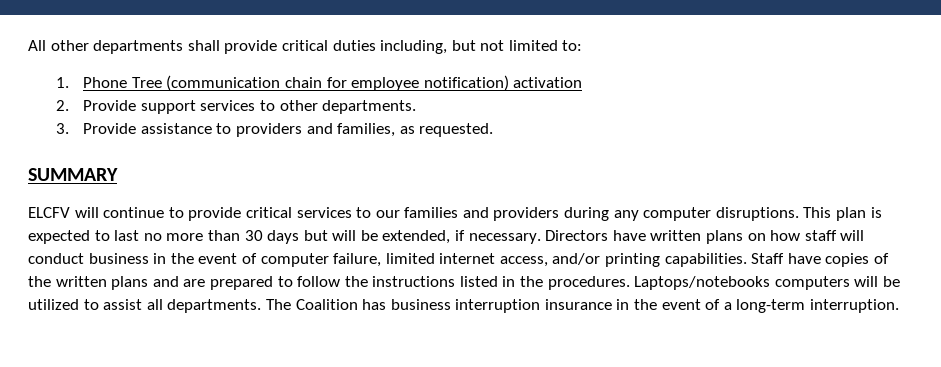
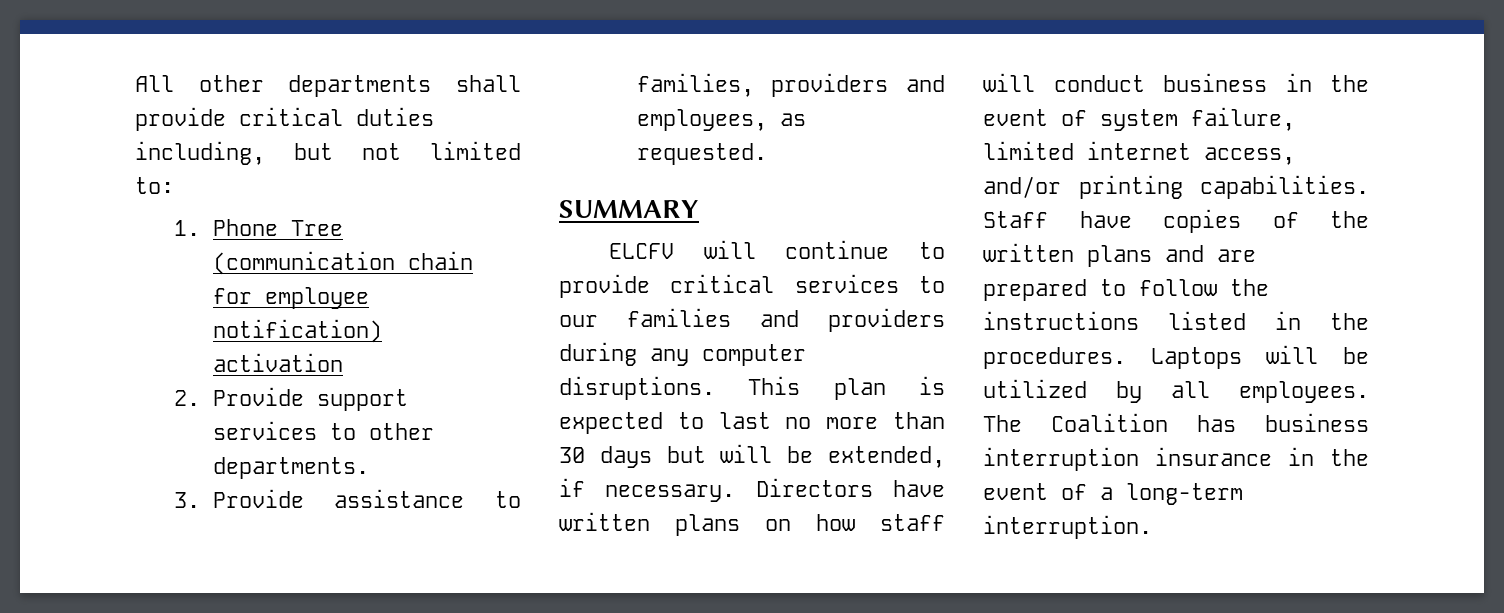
(232, 128) none -> [636,73,754,97] families,
[337,123,396,137] families, -> [636,109,767,131] employees,
[260,253,329,267] computer -> [1100,109,1178,131] system
[634,276,850,290] Laptops/notebooks computers -> [1150,347,1242,369] Laptops
[83,299,262,313] to assist all departments. -> [1116,381,1369,403] by all employees.

